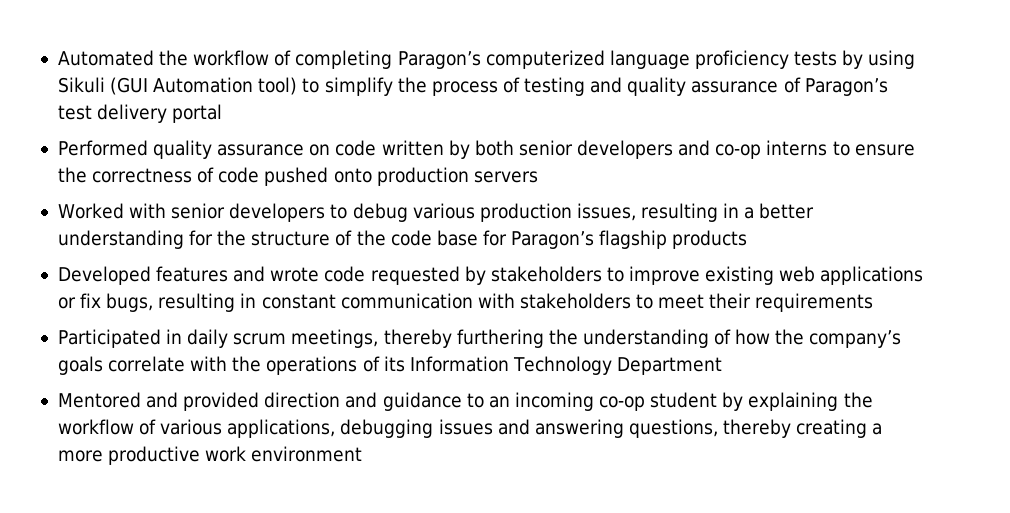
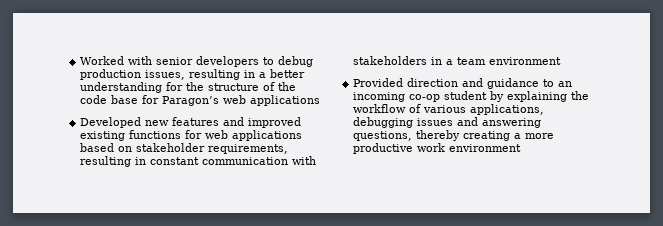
[57,50,916,69] [57,77,888,96] [57,104,223,123] [57,140,915,159] [57,167,538,186] Automated the workflow of completing Paragon’s computerized language proficiency tests by using Sikuli (GUI Automation tool) to simplify the process of testing and quality assurance of Paragon’s test delivery portal // Performed quality assurance on code written by both senior developers and co-op interns to ensure the correctness of code pushed onto production servers // -> (80, 60) none
[412,203,475,219] various -> (314, 61) none
[599,230,748,249] flagship products -> [223,95,321,106] web applications
(151, 275) none -> [145,120,170,126] new
[270,266,924,285] [57,293,154,312] wrote code requested by stakeholders to improve existing web applications or fix bugs, -> [248,117,302,128] [80,130,303,141] [80,143,289,154] improved existing functions for web applications based on stakeholder requirements,
[636,293,874,312] [57,329,902,348] [57,356,723,375] [57,392,260,411] to meet their requirements // Participated in daily scrum meetings, thereby furthering the understanding of how the company’s goals correlate with the operations of its Information Technology Department // Mentored and provided -> [431,57,562,65] [353,78,404,87] in a team environment // Provided

